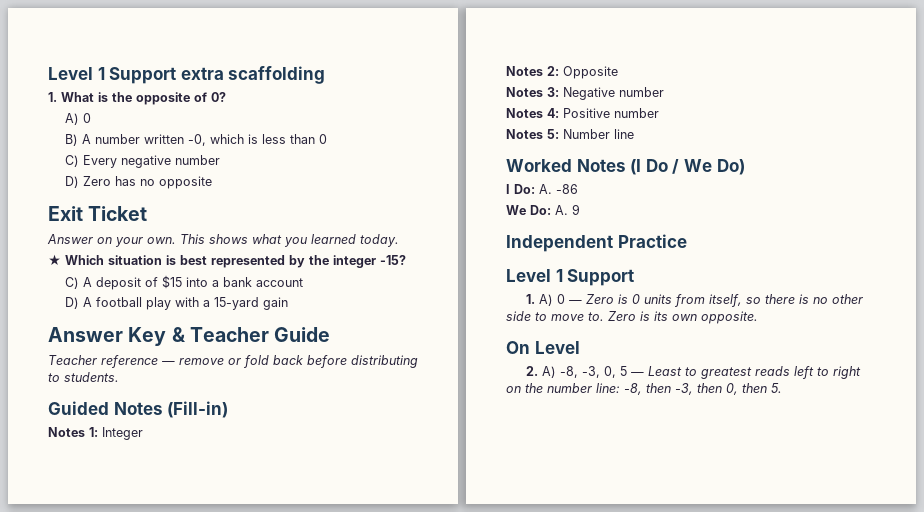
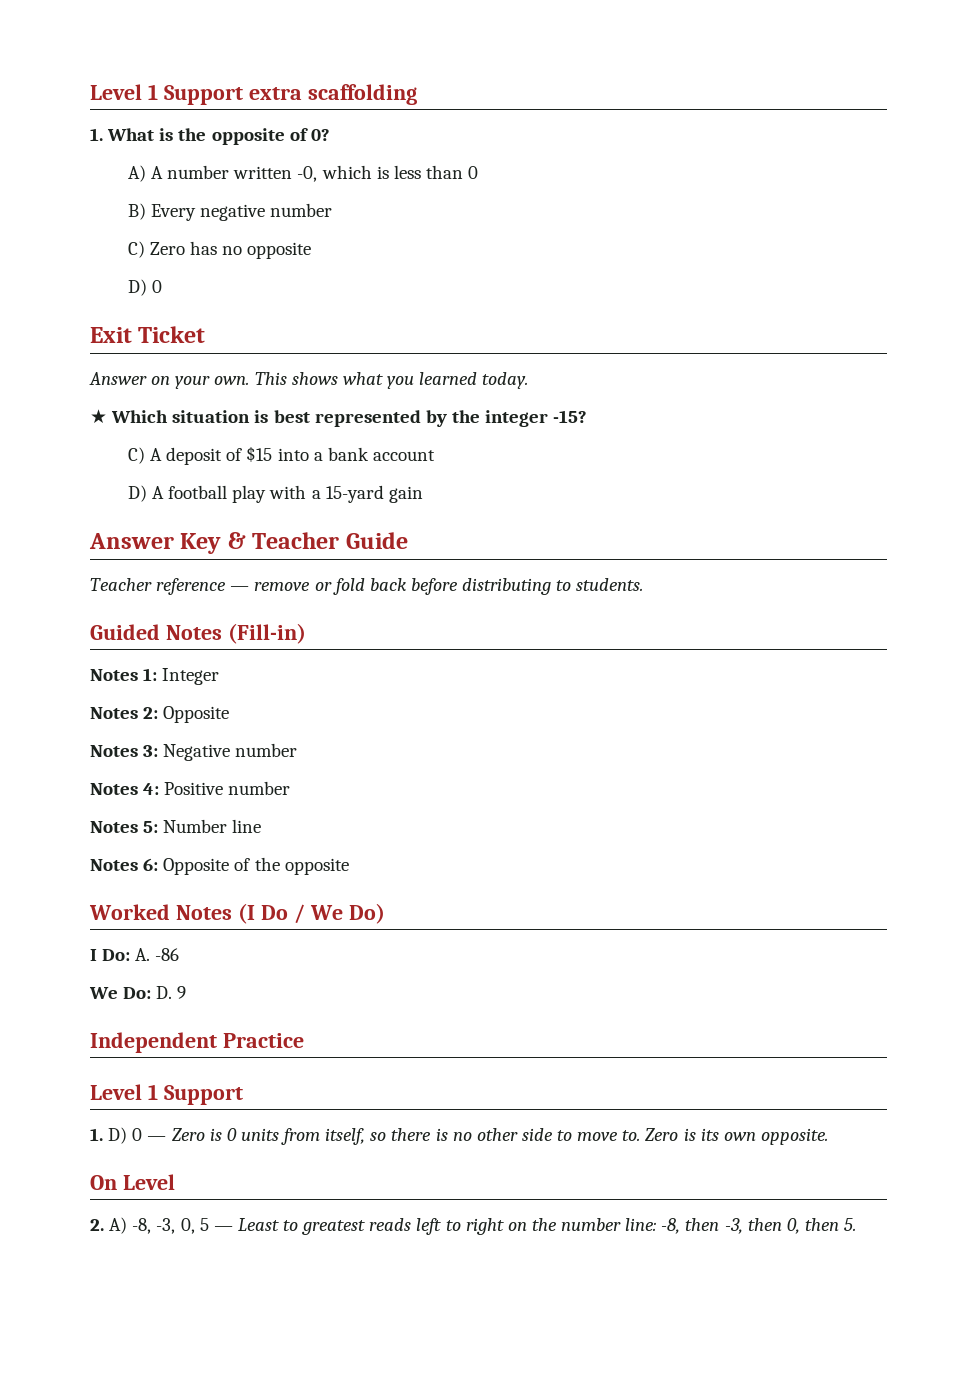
[82,113,91,123] [64,134,78,146] 0 // B) -> (146, 173) none
[64,155,79,167] C) -> [127,203,146,220] B)
[64,176,79,188] D) -> [127,241,145,258] C)
(212, 182) none -> [127,279,163,296] // D) 0
(634, 134) none -> [90,857,349,875] // Notes 6: Opposite of the opposite
[555,205,568,215] A. -> [156,986,173,999] D.
[538,294,553,306] A) -> [108,1127,128,1144] D)

